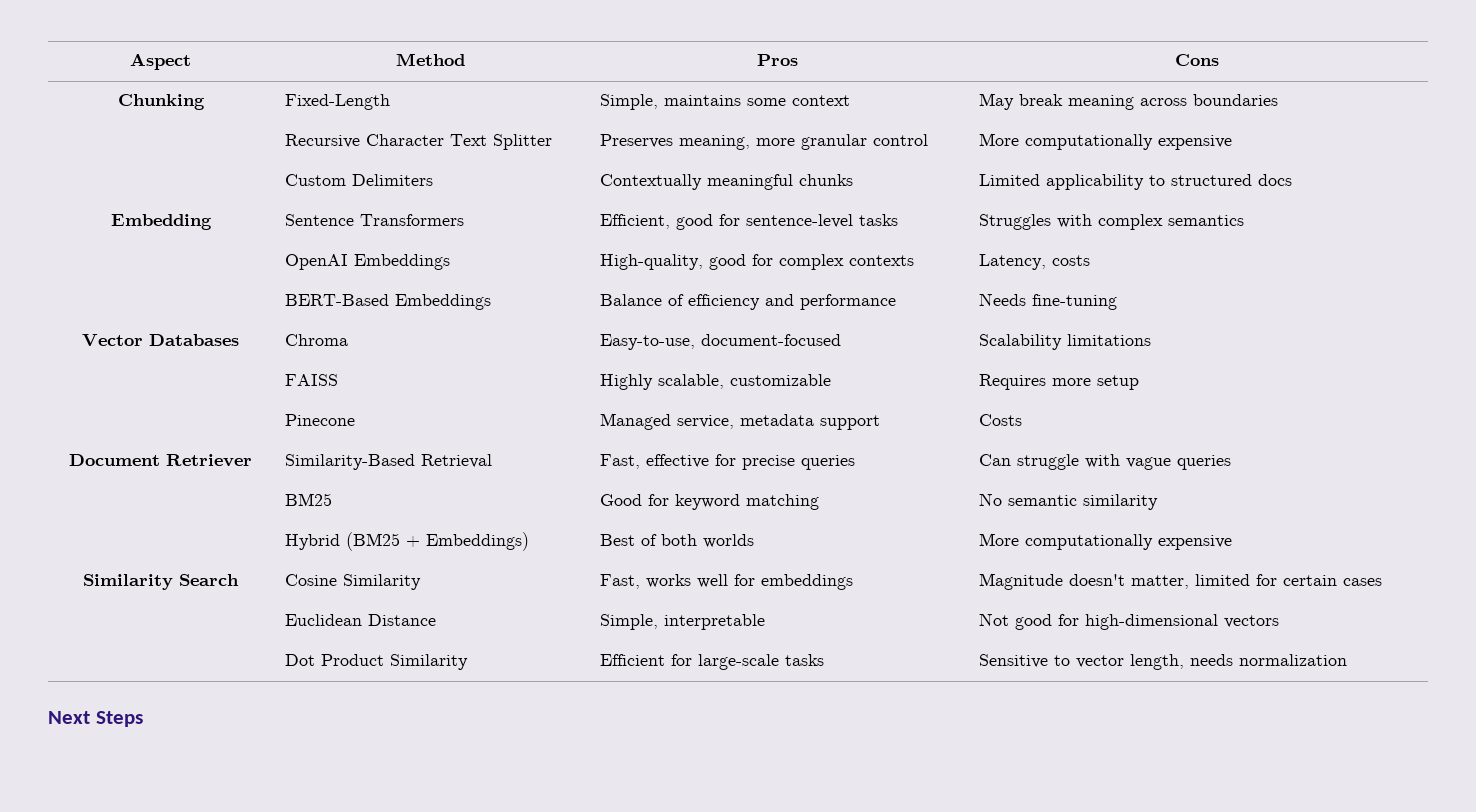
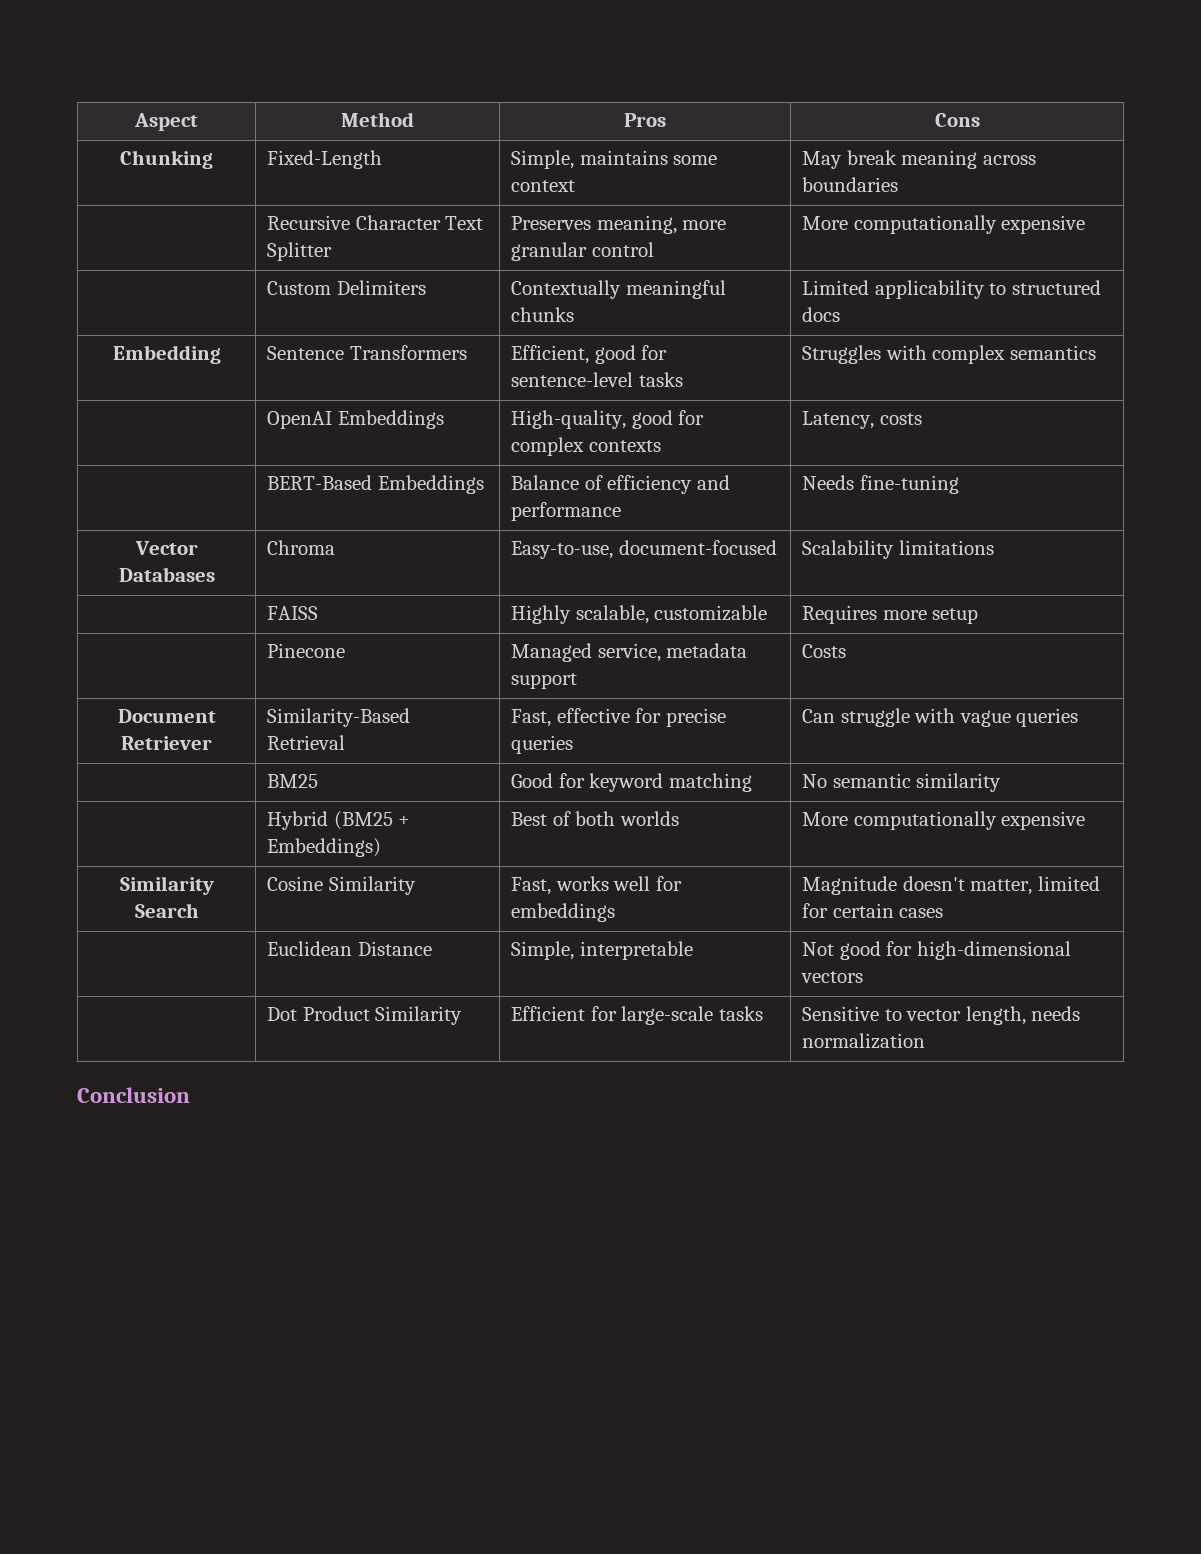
[48,711,143,727] Next Steps -> [77,1087,190,1103] Conclusion

